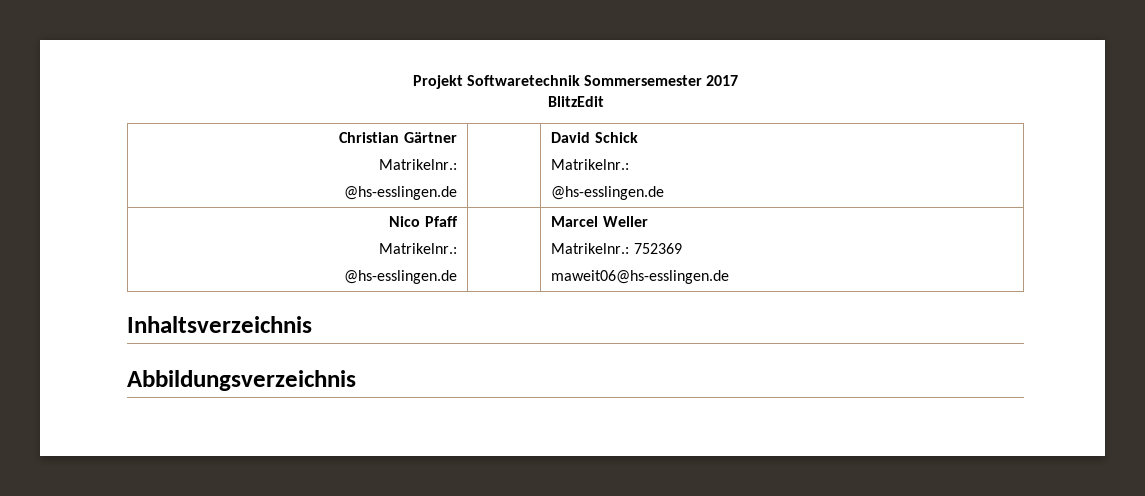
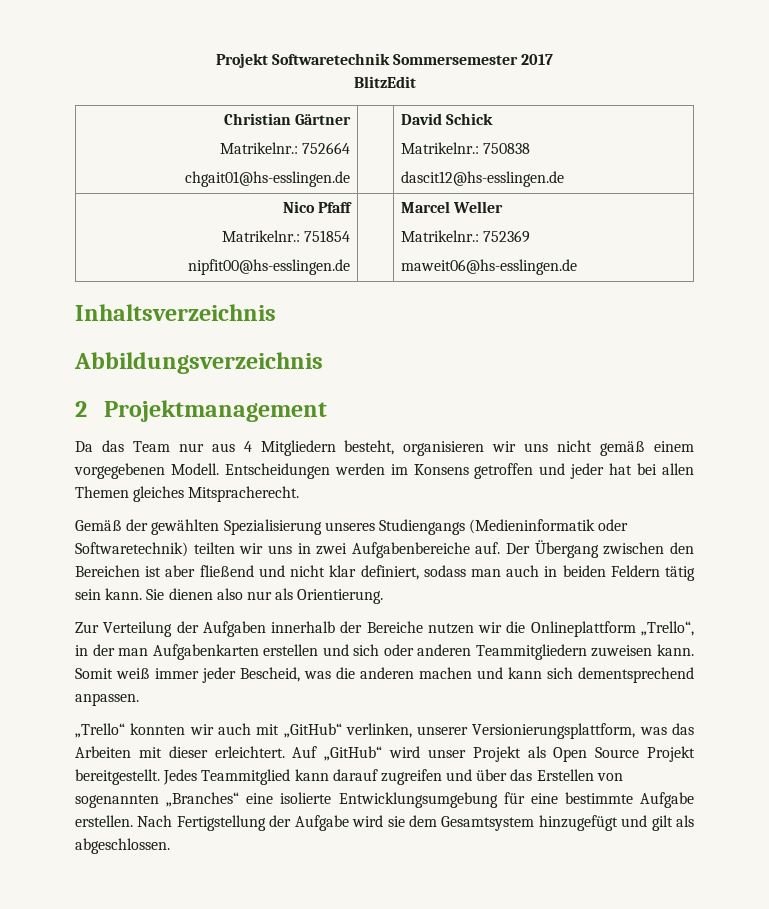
[343,186,457,200] // @hs-esslingen.de -> [302,142,351,154] [185,171,351,187] 752664 // chgait01@hs-esslingen.de
[551,186,665,200] // @hs-esslingen.de -> [482,143,530,154] [400,171,564,187] 750838 // dascit12@hs-esslingen.de
[343,270,457,284] // @hs-esslingen.de -> [304,230,351,242] [188,259,351,275] 751854 // nipfit00@hs-esslingen.de
(356, 380) none -> [75,400,328,422] [75,440,694,456] [74,463,694,479] [75,486,300,502] [75,519,629,535] [75,540,694,558] [75,565,695,581] [75,588,384,604] [75,621,694,637] [75,644,694,660] [75,667,694,683] [75,693,139,706] [75,723,694,739] [75,746,695,762] [75,769,623,785] [75,792,694,808] [75,815,694,831] [75,838,170,854] // 2 Projektmanagement // Da das Team nur aus 4 Mitgliedern besteht, organisieren wir uns nicht gemäß einem vorgegebenen Modell. Entscheidungen werden im Konsens getroffen und jeder hat bei allen Themen gleiches Mitspracherecht. // Gemäß der gewählten Spezialisierung unseres Studiengangs (Medieninformatik oder Softwaretechnik) teilten wir uns in zwei Aufgabenbereiche auf. Der Übergang zwischen den Bereichen ist aber fließend und nicht klar definiert, sodass man auch in beiden Feldern tätig sein kann. Sie dienen also nur als Orientierung. // Zur Verteilung der Aufgaben innerhalb der Bereiche nutzen wir die Onlineplattform „Trello“, in der man Aufgabenkarten erstellen und sich oder anderen Teammitgliedern zuweisen kann. Somit weiß immer jeder Bescheid, was die anderen machen und kann sich dementsprechend anpassen. // „Trello“ konnten wir auch mit „GitHub“ verlinken, unserer Versionierungsplattform, was das Arbeiten mit dieser erleichtert. Auf „GitHub“ wird unser Projekt als Open Source Projekt bereitgestellt. Jedes Teammitglied kann darauf zugreifen und über das Erstellen von sogenannten „Branches“ eine isolierte Entwicklungsumgebung für eine bestimmte Aufgabe erstellen. Nach Fertigstellung der Aufgabe wird sie dem Gesamtsystem hinzugefügt und gilt als abgeschlossen.

